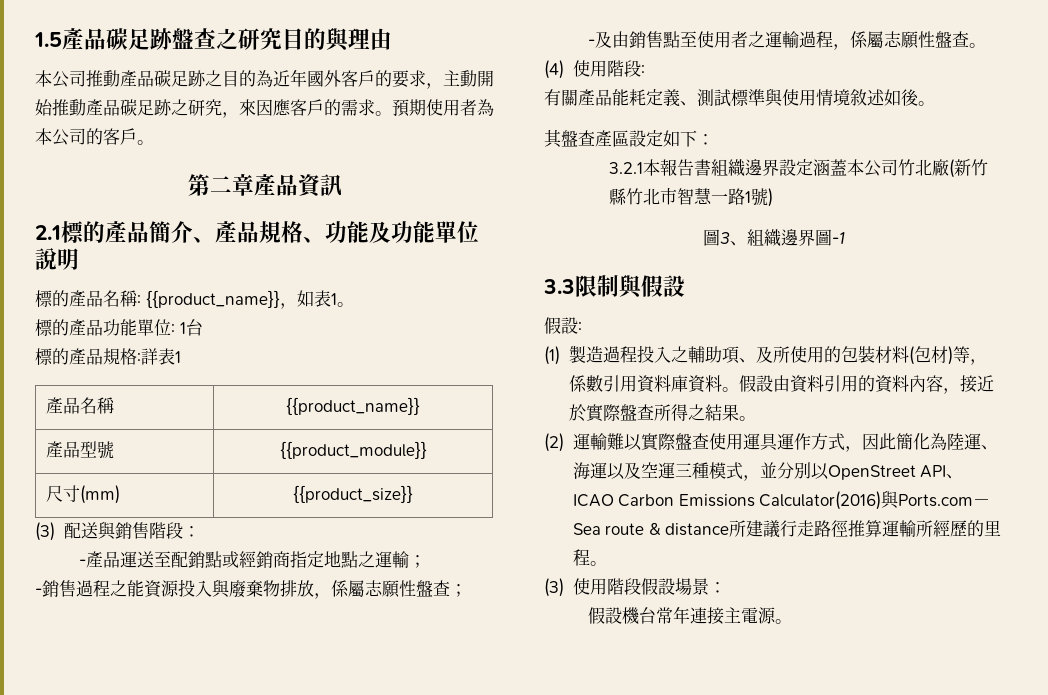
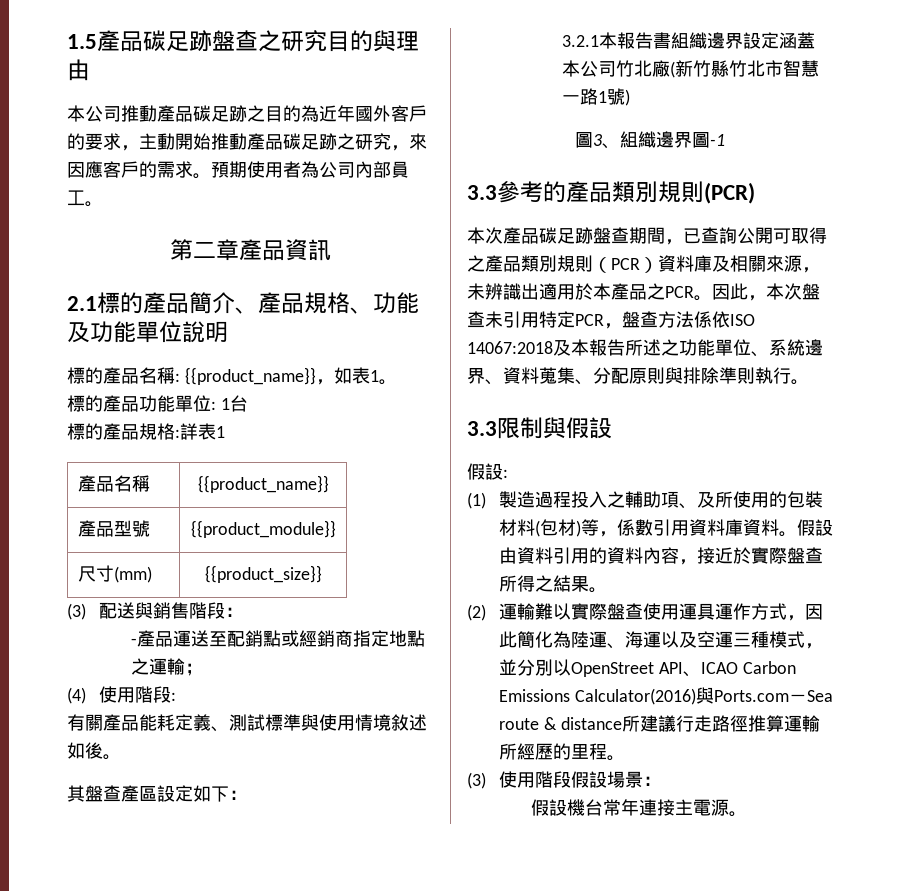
[35,128,137,146] 本公司的客戶 -> [319,161,409,178] [67,190,85,206] 公司內部員工
[35,579,467,599] [587,31,986,50] // -銷售過程之能資源投入與廢棄物排放，係屬志願性盤查； // -及由銷售點至使用者之運輸過程，係屬志願性盤查。 -> (203, 669) none
(845, 238) none -> [467,181,755,204] [467,227,827,245] [467,255,820,273] [467,283,820,301] [467,311,755,329] [467,339,823,357] [467,367,809,385] // 3.3參考的產品類別規則(PCR) // 本次產品碳足跡盤查期間，已查詢公開可取得之產品類別規則（PCR）資料庫及相關來源，未辨識出適用於本產品之PCR。因此，本次盤查未引用特定PCR，盤查方法係依ISO 14067:2018及本報告所述之功能單位、系統邊界、資料蒐集、分配原則與排除準則執行。

